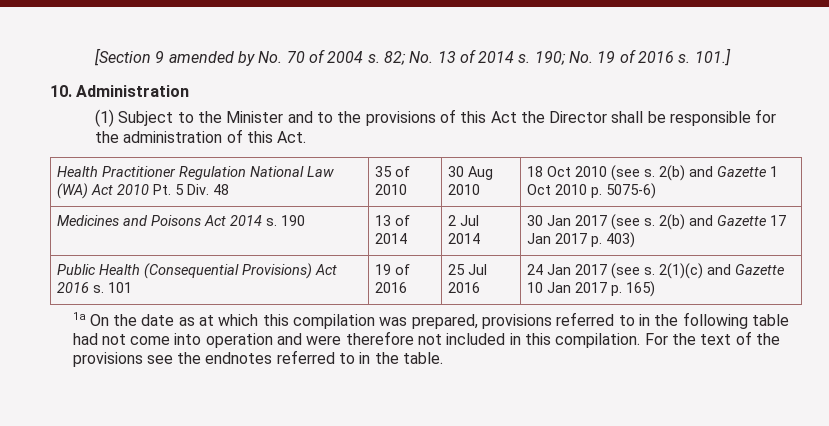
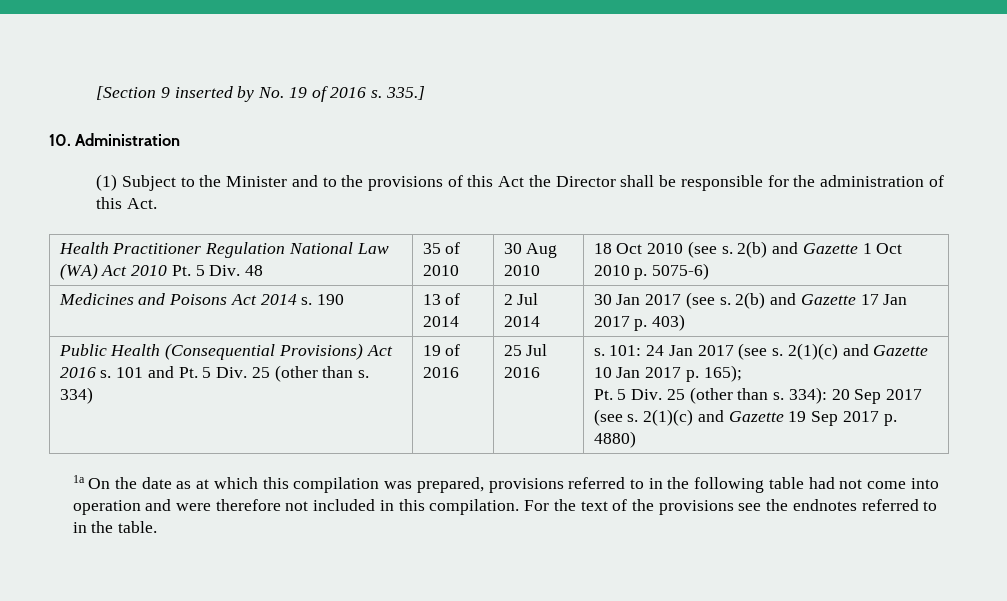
[168,51,234,63] amended -> [174,86,233,98] inserted
[286,49,594,65] 70 of 2004 s. 82; No. 13 of 2014 s. 190; No. -> (285, 92) none
[694,48,731,66] 101.] -> [385,86,425,100] 335.]
(132, 287) none -> [147,365,370,382] [59,387,93,404] and Pt. 5 Div. 25 (other than s. 334)
(480, 287) none -> [593,345,642,356] s. 101:
[625,281,655,297] 165) -> [703,365,742,382] [593,387,923,404] [593,409,897,426] [593,431,636,448] 165); // Pt. 5 Div. 25 (other than s. 334): 20 Sep 2017 (see s. 2(1)(c) and Gazette 19 Sep 2017 p. 4880)

